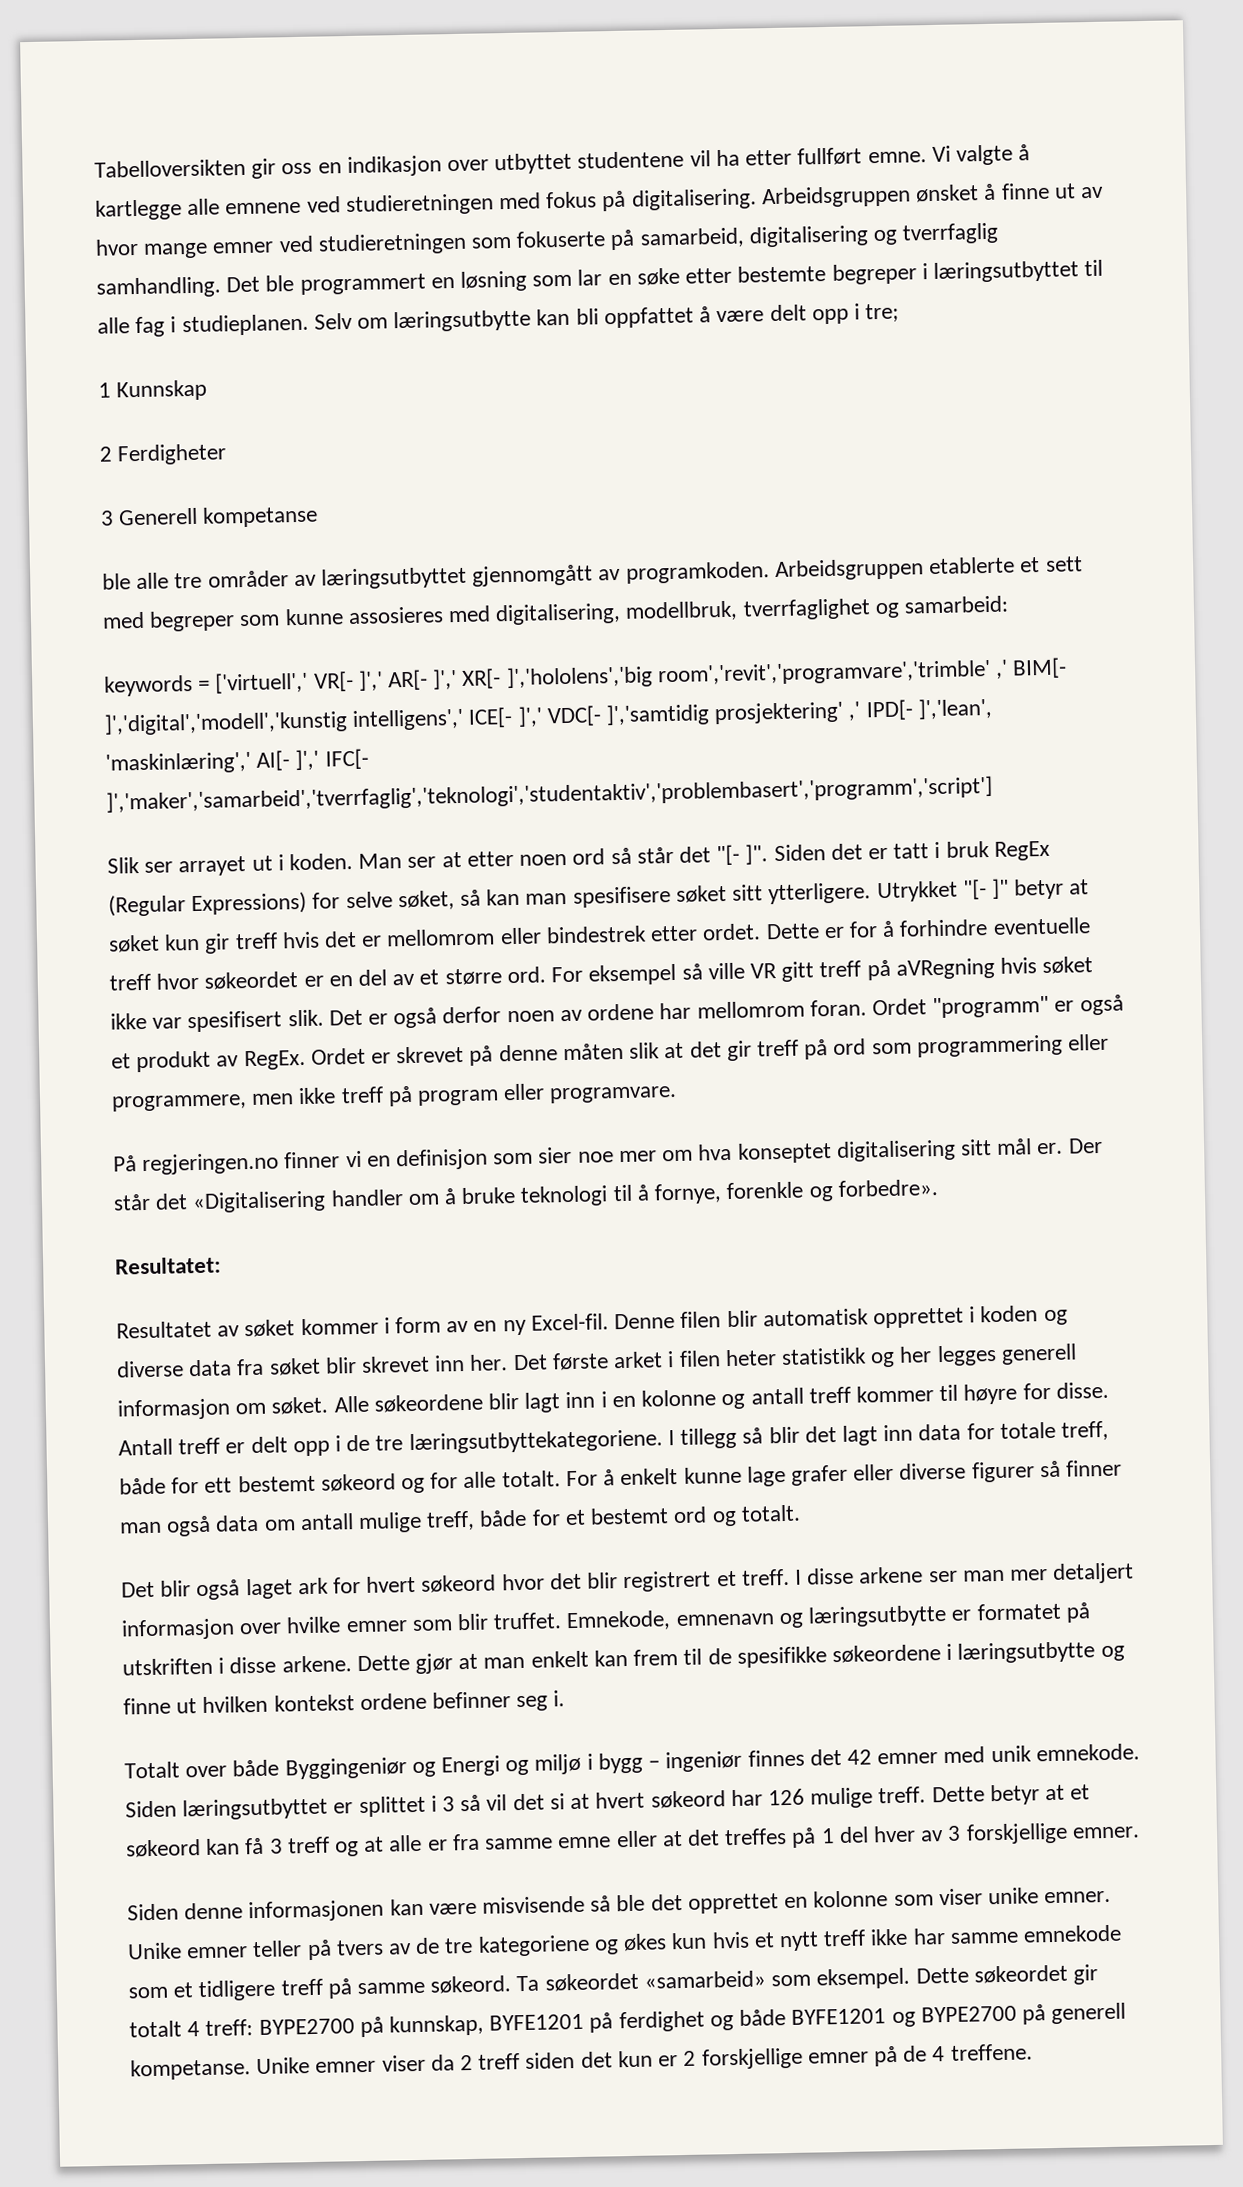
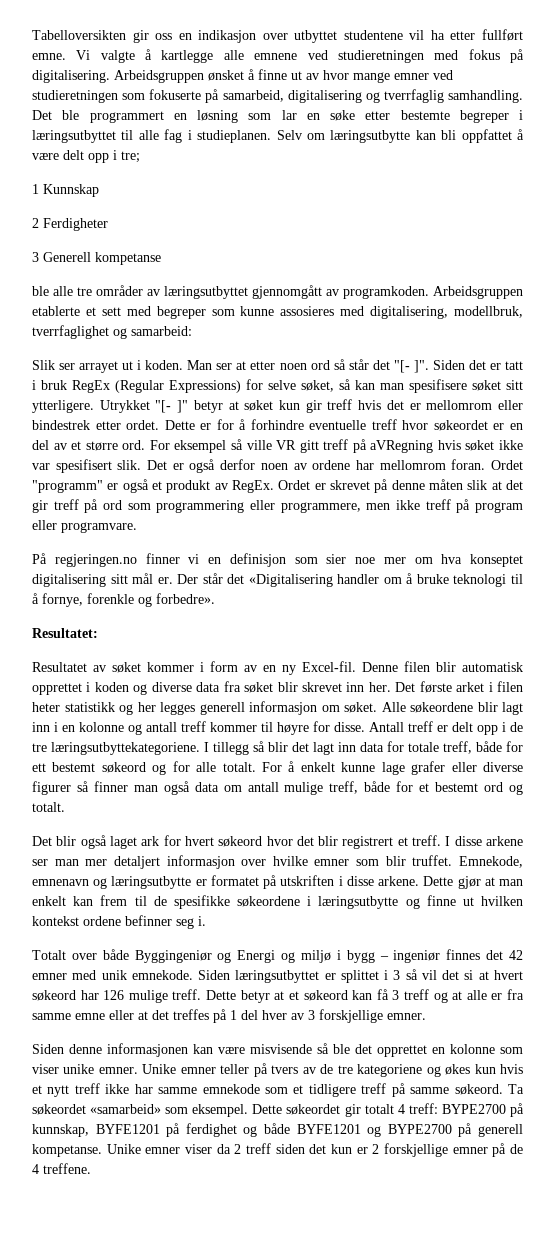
[104,657,1068,697] [104,697,992,736] [105,748,369,775] [106,775,993,814] // keywords = ['virtuell',' VR[- ]',' AR[- ]',' XR[- ]','hololens','big room','revit','programvare','trimble' ,' BIM[- ]','digital','modell','kunstig intelligens',' ICE[- ]',' VDC[- ]','samtidig prosjektering' ,' IPD[- ]','lean', 'maskinlæring',' AI[- ]',' IFC[- ]','maker','samarbeid','tverrfaglig','teknologi','studentaktiv','problembasert','programm','script'] -> (192, 331) none

